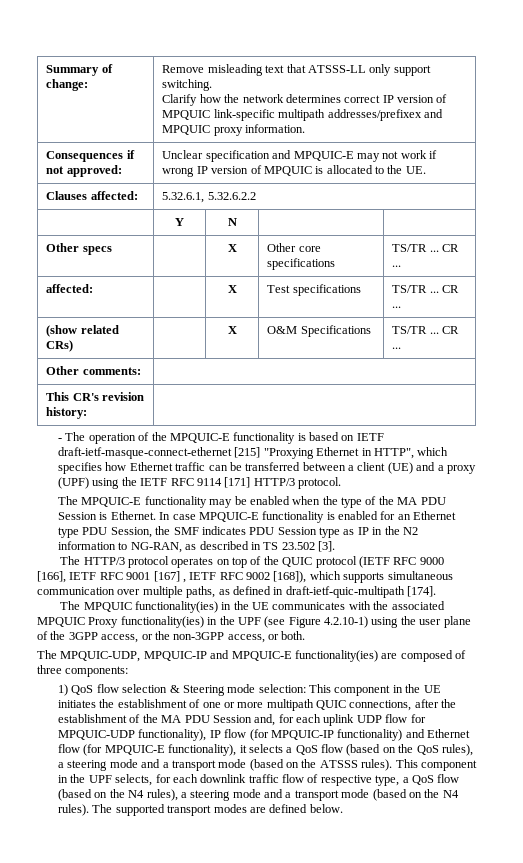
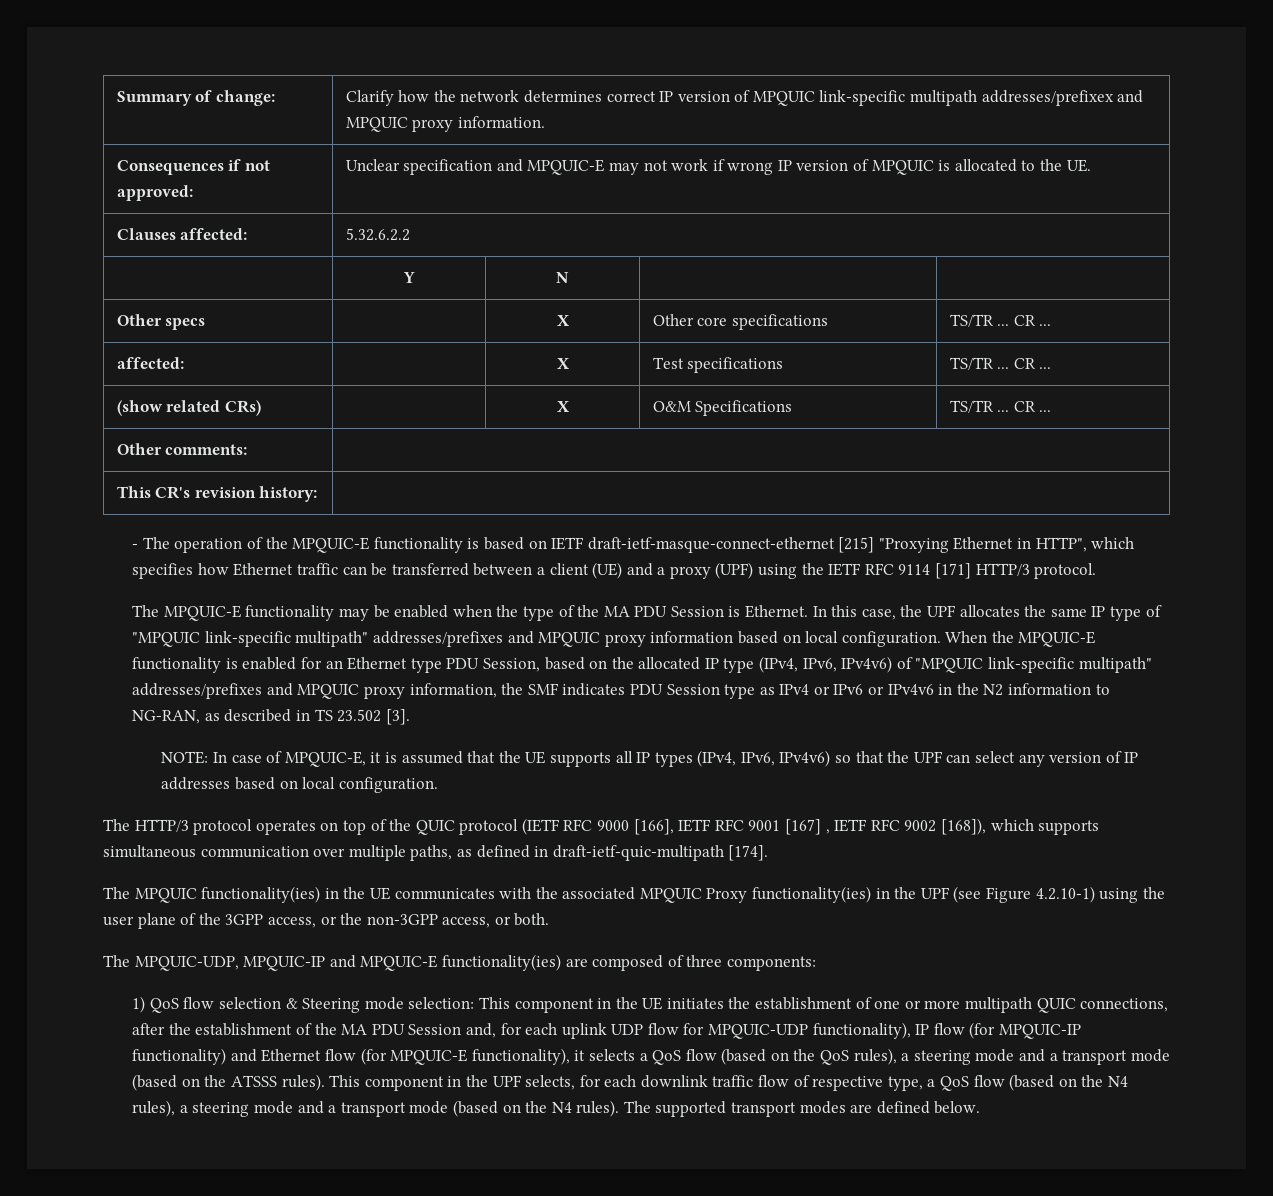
[162,64,431,76] [162,79,213,91] Remove misleading text that ATSSS-LL only support switching. // -> (275, 98) none
[162,192,205,203] 5.32.6.1, -> (248, 234) none
[172,514,196,520] case -> [831,605,1162,621] [132,631,1014,647] this case, the UPF allocates the same IP type of "MPQUIC link-specific multipath" addresses/prefixes and MPQUIC proxy information based on local configuration. When the
(152, 532) none -> [544,656,1152,673] [132,683,497,699] based on the allocated IP type (IPv4, IPv6, IPv4v6) of "MPQUIC link-specific multipath" addresses/prefixes and MPQUIC proxy information,
[357,527,369,535] IP -> [779,684,934,695] IPv4 or IPv6 or IPv4v6
(336, 546) none -> [161,750,1139,767] [161,777,438,793] // NOTE: In case of MPQUIC-E, it is assumed that the UE supports all IP types (IPv4, IPv6, IPv4v6) so that the UPF can select any version of IP addresses based on local configuration.

